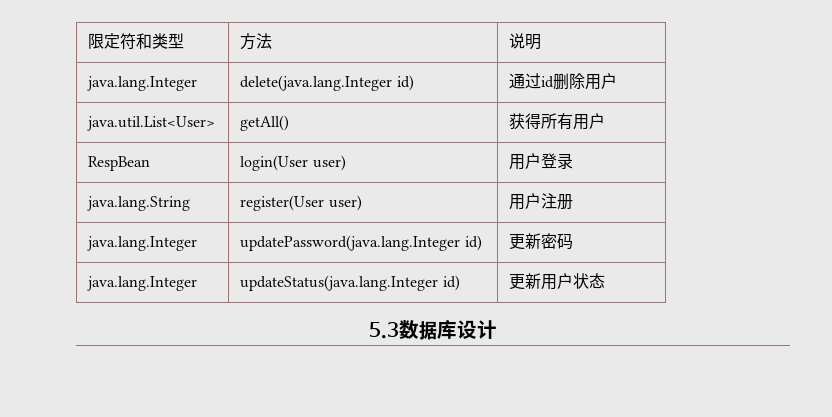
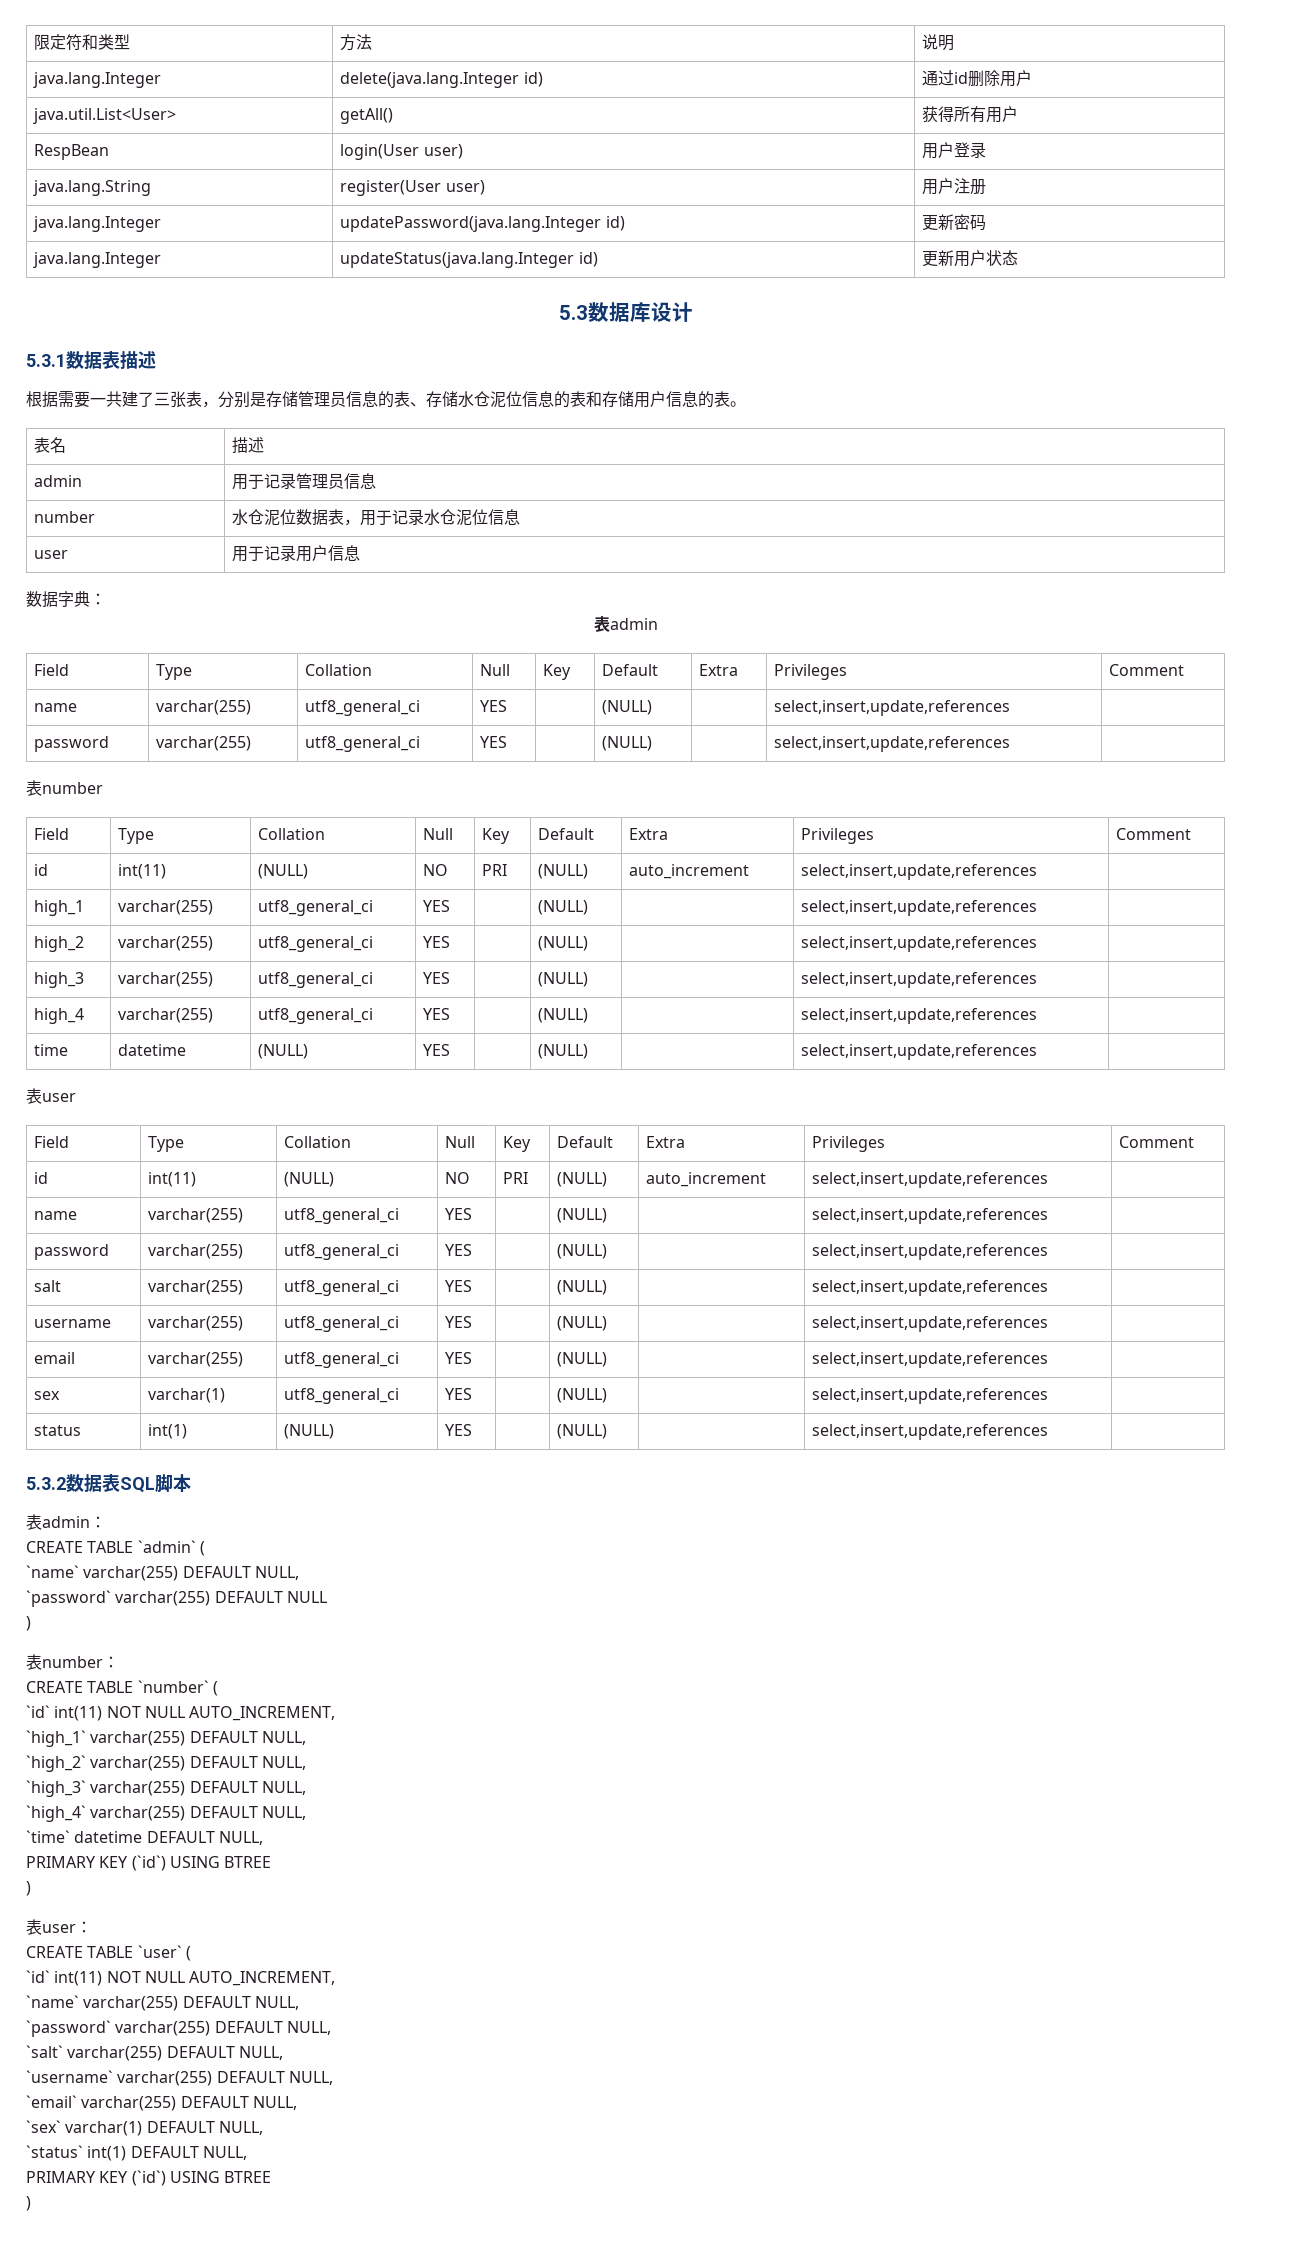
(497, 329) none -> [26,351,156,369] [26,391,746,408] [34,437,67,453] [232,437,265,454] [34,475,83,487] [232,473,377,490] [34,511,96,523] [232,509,521,526] [34,550,69,559] [232,545,361,562] [26,591,106,608] [593,616,658,632] [34,664,70,676] [156,664,193,680] [305,664,373,676] [480,664,511,676] [543,664,572,680] [602,664,659,676] [699,664,739,676] [774,664,848,680] [1109,664,1185,676] [34,703,78,712] [156,700,252,715] [305,700,421,716] [480,700,508,712] [602,700,653,715] [774,700,1011,716] [34,736,110,752] [156,736,252,751] [305,736,421,752] [480,736,508,748] [602,736,653,751] [774,736,1011,752] [26,780,103,796] [34,828,70,840] [118,828,155,844] [258,828,326,840] [423,828,454,840] [482,828,511,844] [538,828,595,840] [629,828,669,840] [801,828,875,844] [1116,828,1192,840] [34,864,49,876] [118,864,167,879] [258,864,309,879] [423,864,449,876] [482,864,508,876] [538,864,589,879] [629,864,750,879] [801,864,1038,880] [34,900,85,916] [118,900,214,915] [258,900,374,916] [423,900,451,912] [538,900,589,915] [801,900,1038,916] [34,936,85,952] [118,936,214,951] [258,936,374,952] [423,936,451,948] [538,936,589,951] [801,936,1038,952] [34,972,85,988] [118,972,214,987] [258,972,374,988] [423,972,451,984] [538,972,589,987] [801,972,1038,988] [34,1008,85,1024] [118,1008,214,1023] [258,1008,374,1024] [423,1008,451,1020] [538,1008,589,1023] [801,1008,1038,1024] [34,1044,69,1056] [118,1044,187,1056] [258,1044,309,1059] [423,1044,451,1056] [538,1044,589,1059] [801,1044,1038,1060] [26,1088,76,1104] [34,1136,70,1148] [148,1136,185,1152] [284,1136,352,1148] [445,1136,476,1148] [503,1136,532,1152] [557,1136,614,1148] [646,1136,686,1148] [812,1136,886,1152] [1119,1136,1195,1148] [34,1172,49,1184] [148,1172,197,1187] [284,1172,335,1187] [445,1172,471,1184] [503,1172,529,1184] [557,1172,608,1187] [646,1172,767,1187] [812,1172,1049,1188] [34,1211,78,1220] [148,1208,244,1223] [284,1208,400,1224] [445,1208,473,1220] [557,1208,608,1223] [812,1208,1049,1224] [34,1244,110,1260] [148,1244,244,1259] [284,1244,400,1260] [445,1244,473,1256] [557,1244,608,1259] [812,1244,1049,1260] [34,1280,62,1292] [148,1280,244,1295] [284,1280,400,1296] [445,1280,473,1292] [557,1280,608,1295] [812,1280,1049,1296] [34,1319,112,1328] [148,1316,244,1331] [284,1316,400,1332] [445,1316,473,1328] [557,1316,608,1331] [812,1316,1049,1332] [34,1352,76,1364] [148,1352,244,1367] [284,1352,400,1368] [445,1352,473,1364] [557,1352,608,1367] [812,1352,1049,1368] [34,1391,61,1400] [148,1388,226,1403] [284,1388,400,1404] [445,1388,473,1400] [557,1388,608,1403] [812,1388,1049,1404] [34,1425,82,1436] [148,1424,188,1439] [284,1424,335,1439] [445,1424,473,1436] [557,1424,608,1439] [812,1424,1049,1440] [26,1474,191,1493] [26,1514,106,1530] [26,1540,205,1556] [26,1565,299,1581] [26,1590,327,1607] [26,1616,31,1631] [26,1654,119,1670] [26,1680,218,1696] [26,1705,336,1721] [26,1730,306,1747] [26,1755,306,1772] [26,1780,306,1797] [26,1805,306,1822] [26,1830,263,1845] [26,1855,272,1871] [26,1881,31,1896] [26,1919,92,1935] [26,1945,191,1961] [26,1970,336,1986] [26,1995,299,2011] [26,2020,331,2037] [26,2045,283,2061] [26,2070,333,2086] [26,2095,297,2111] [26,2120,263,2136] [26,2145,247,2161] [26,2170,272,2186] [26,2196,31,2211] // 5.3.1数据表描述 // 根据需要一共建了三张表，分别是存储管理员信息的表、存储水仓泥位信息的表和存储用户信息的表。 // 表名 | 描述 // admin | 用于记录管理员信息 // number | 水仓泥位数据表，用于记录水仓泥位信息 // user | 用于记录用户信息 // 数据字典： // 表admin // Field | Type | Collation | Null | Key | Default | Extra | Privileges | Comment // name | varchar(255) | utf8_general_ci | YES | | (NULL) | | select,insert,update,references | // password | varchar(255) | utf8_general_ci | YES | | (NULL) | | select,insert,update,references | // 表number // Field | Type | Collation | Null | Key | Default | Extra | Privileges | Comment // id | int(11) | (NULL) | NO | PRI | (NULL) | auto_increment | select,insert,update,references | // high_1 | varchar(255) | utf8_general_ci | YES | | (NULL) | | select,insert,update,references | // high_2 | varchar(255) | utf8_general_ci | YES | | (NULL) | | select,insert,update,references | // high_3 | varchar(255) | utf8_general_ci | YES | | (NULL) | | select,insert,update,references | // high_4 | varchar(255) | utf8_general_ci | YES | | (NULL) | | select,insert,update,references | // time | datetime | (NULL) | YES | | (NULL) | | select,insert,update,references | // 表user // Field | Type | Collation | Null | Key | Default | Extra | Privileges | Comment // id | int(11) | (NULL) | NO | PRI | (NULL) | auto_increment | select,insert,update,references | // name | varchar(255) | utf8_general_ci | YES | | (NULL) | | select,insert,update,references | // password | varchar(255) | utf8_general_ci | YES | | (NULL) | | select,insert,update,references | // salt | varchar(255) | utf8_general_ci | YES | | (NULL) | | select,insert,update,references | // username | varchar(255) | utf8_general_ci | YES | | (NULL) | | select,insert,update,references | // email | varchar(255) | utf8_general_ci | YES | | (NULL) | | select,insert,update,references | // sex | varchar(1) | utf8_general_ci | YES | | (NULL) | | select,insert,update,references | // status | int(1) | (NULL) | YES | | (NULL) | | select,insert,update,references | // 5.3.2数据表SQL脚本 // 表admin： // CREATE TABLE `admin` ( // `name` varchar(255) DEFAULT NULL, // `password` varchar(255) DEFAULT NULL // ) // 表number： // CREATE TABLE `number` ( // `id` int(11) NOT NULL AUTO_INCREMENT, // `high_1` varchar(255) DEFAULT NULL, // `high_2` varchar(255) DEFAULT NULL, // `high_3` varchar(255) DEFAULT NULL, // `high_4` varchar(255) DEFAULT NULL, // `time` datetime DEFAULT NULL, // PRIMARY KEY (`id`) USING BTREE // ) // 表user： // CREATE TABLE `user` ( // `id` int(11) NOT NULL AUTO_INCREMENT, // `name` varchar(255) DEFAULT NULL, // `password` varchar(255) DEFAULT NULL, // `salt` varchar(255) DEFAULT NULL, // `username` varchar(255) DEFAULT NULL, // `email` varchar(255) DEFAULT NULL, // `sex` varchar(1) DEFAULT NULL, // `status` int(1) DEFAULT NULL, // PRIMARY KEY (`id`) USING BTREE // )

